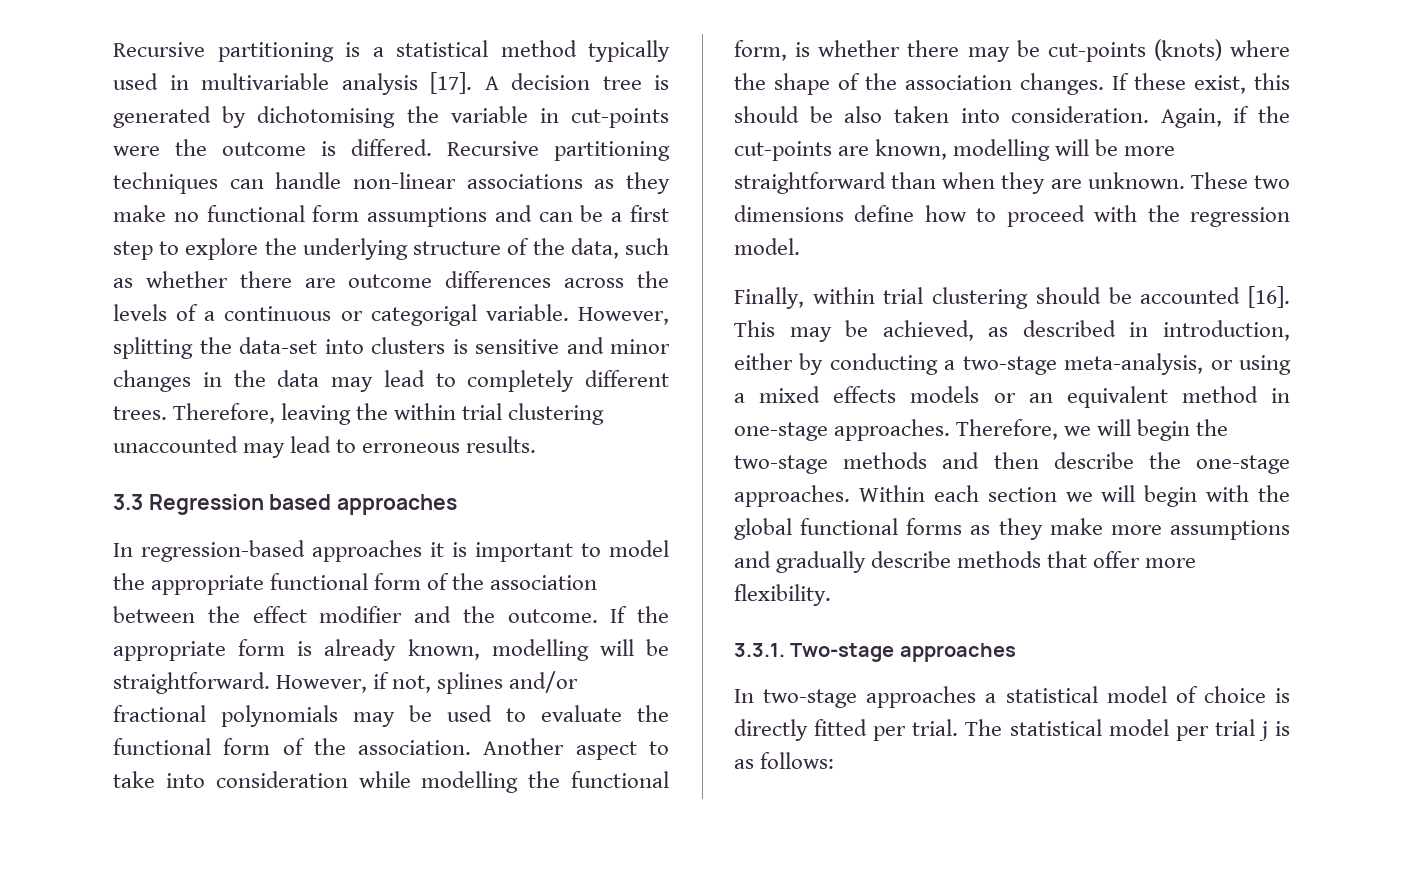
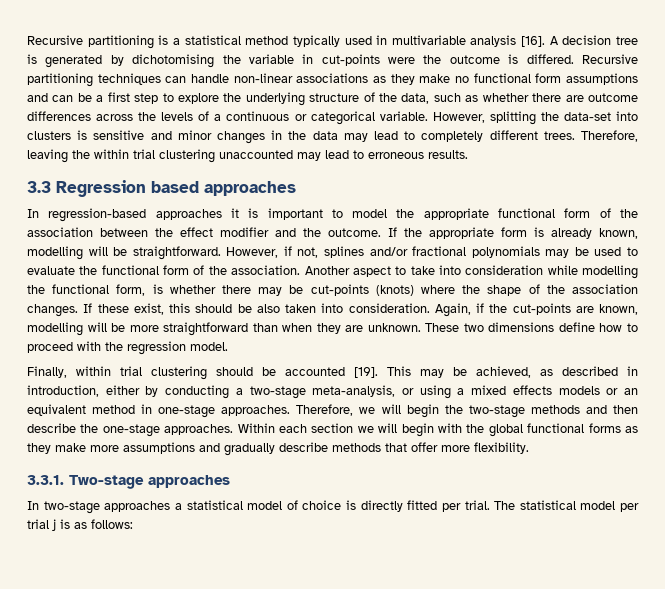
[430,72,472,94] [17]. -> [521,36,546,47] [16].
[370,304,477,326] categorigal -> [310,111,375,125] categorical
[1248,286,1290,308] [16]. -> [354,367,378,378] [19].

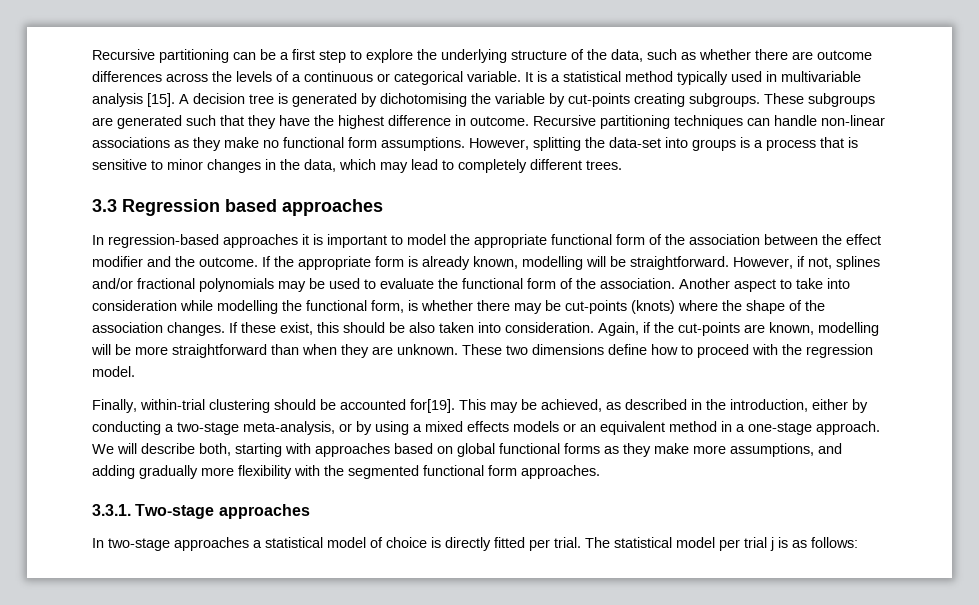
[27,35,638,49] [27,54,638,68] [27,73,639,87] [27,93,48,102] Recursive partitioning is a statistical method typically used in multivariable analysis [16]. A decision tree is generated by dichotomising the variable in cut-points were the outcome is differed. Recursive partitioning techniques can handle non-linear associations as they make no functional form assumptions and -> [92,49,229,63] Recursive partitioning
(428, 116) none -> [525,71,861,85] [92,93,875,107] [92,115,885,129] [92,137,465,151] It is a statistical method typically used in multivariable analysis [15]. A decision tree is generated by dichotomising the variable by cut-points creating subgroups. These subgroups are generated such that they have the highest difference in outcome. Recursive partitioning techniques can handle non-linear associations as they make no functional form assumptions.
[27,131,71,140] clusters -> [692,137,844,151] groups is a process that
[150,131,172,140] and -> [151,160,163,170] to
[312,131,338,140] data -> [304,159,376,172] data, which
[581,130,638,142] [27,149,468,163] Therefore, leaving the within trial clustering unaccounted may lead to erroneous results. -> (622, 165) none
[76,366,142,376] within trial -> [140,399,205,410] within-trial
[354,367,378,378] [19]. -> [410,399,455,413] for[19].
(638, 371) none -> [706,399,726,410] the
(414, 391) none -> [356,421,372,435] by
[158,404,639,418] [27,423,485,437] one-stage approaches. Therefore, we will begin the two-stage methods and then describe the one-stage approaches. Within each section we will begin with the -> [736,421,880,435] [92,443,453,457] a one-stage approach. We will describe both, starting with approaches based on
[123,442,529,456] assumptions and gradually describe methods that offer more flexibility. -> [730,443,842,457] [92,465,600,479] assumptions, and adding gradually more flexibility with the segmented functional form approaches.

